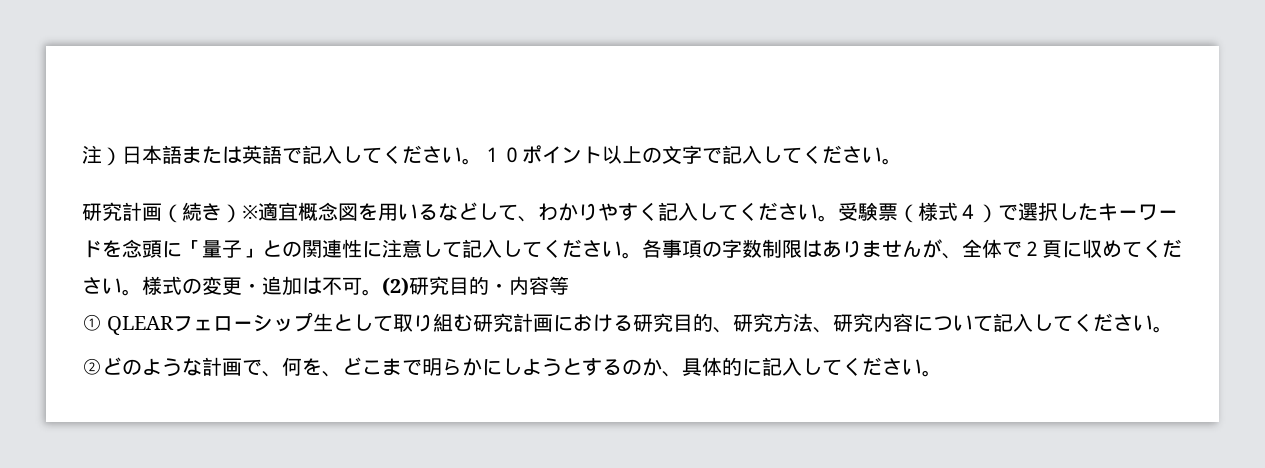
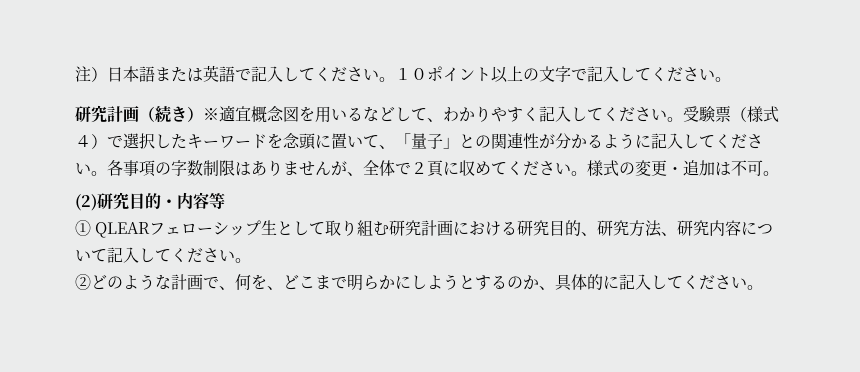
(182, 249) none -> [331,133,395,149] 置いて、
[362,239,462,258] に注意して -> [539,133,651,149] が分かるように
(382, 292) none -> (779, 173) //

